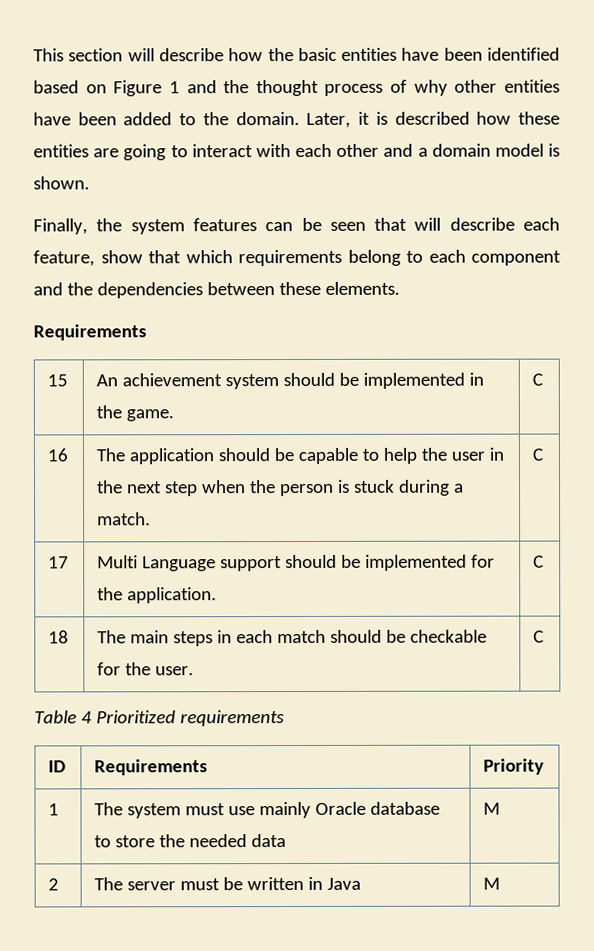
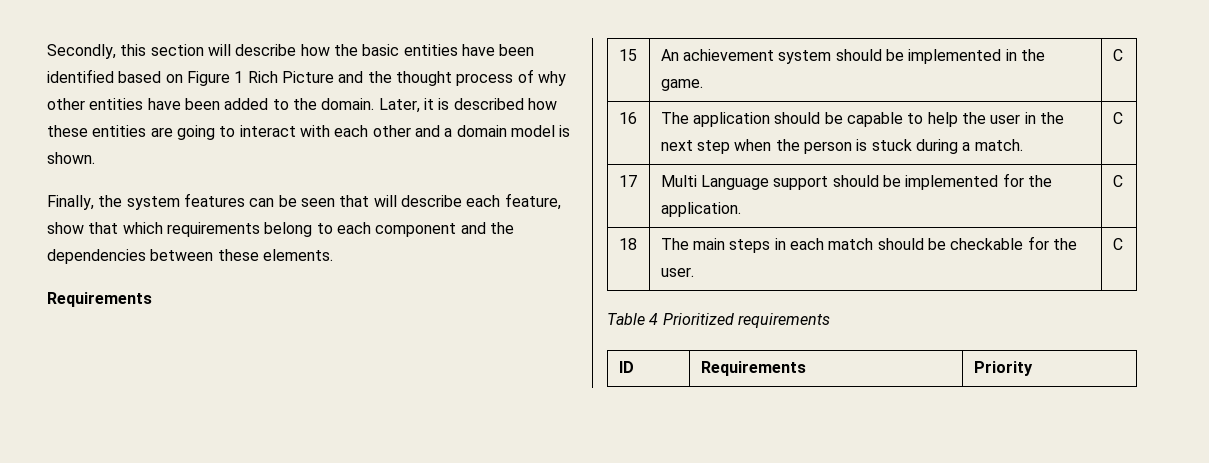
[33,48,64,62] This -> [47,44,147,59] Secondly, this
(180, 87) none -> [247,71,334,83] Rich Picture
[48,803,60,816] [94,801,440,819] [94,834,287,848] [483,802,501,815] [48,878,60,891] [94,876,361,891] [483,877,501,890] // 1 | The system must use mainly Oracle database to store the needed data | M // 2 | The server must be written in Java | M -> (1033, 368) none

